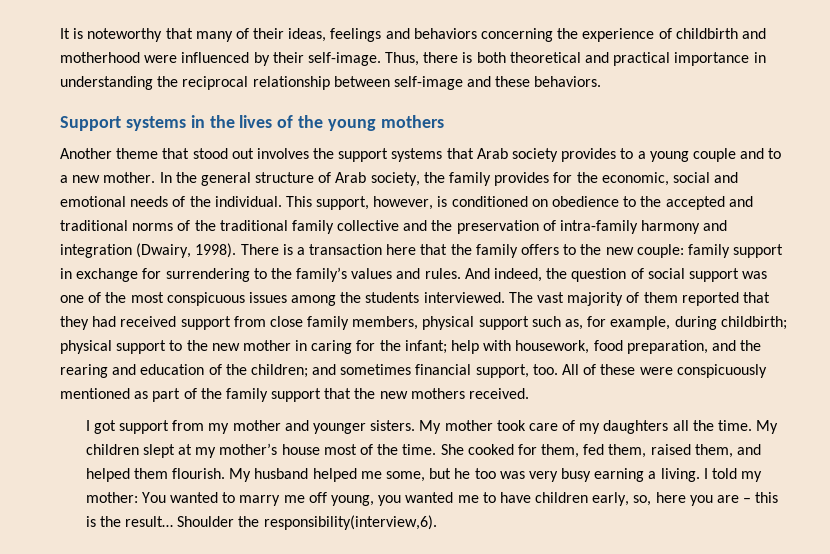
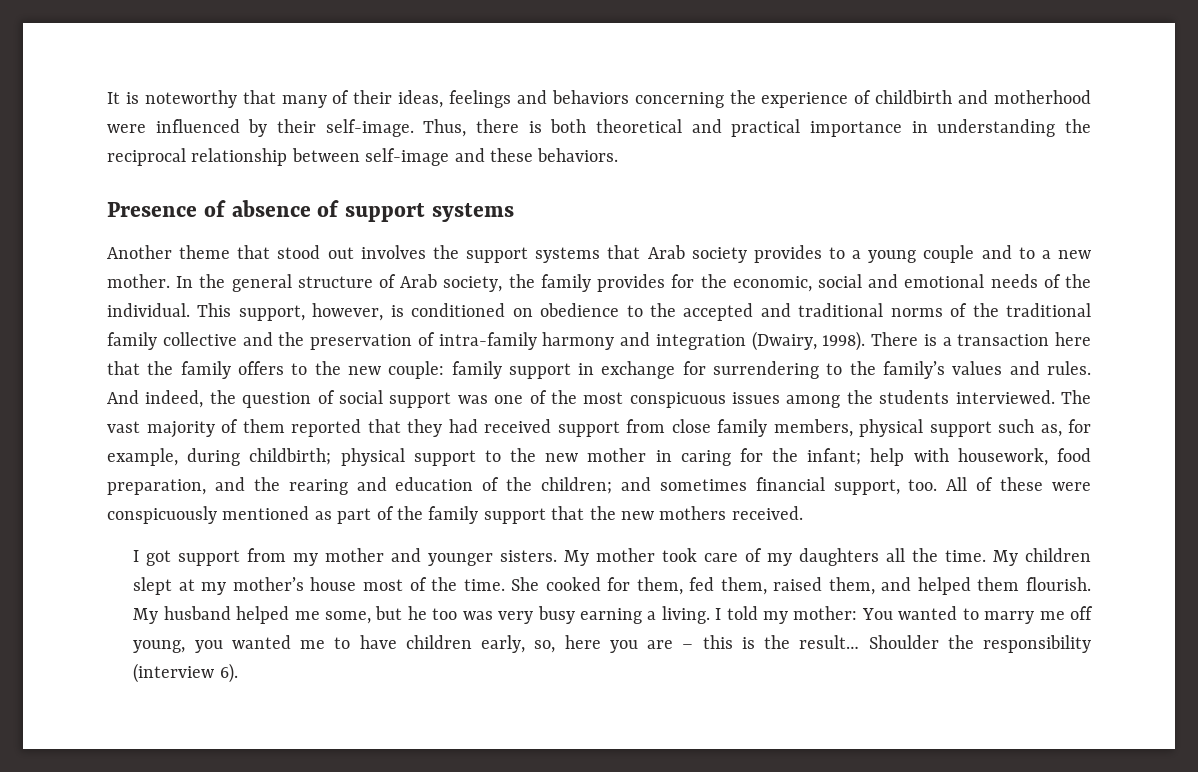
[60,115,444,131] Support systems in the lives of the young mothers -> [107,200,514,222] Presence of absence of support systems
[263,515,437,530] responsibility(interview,6). -> [982,635,1091,653] [133,663,238,683] responsibility (interview 6).

